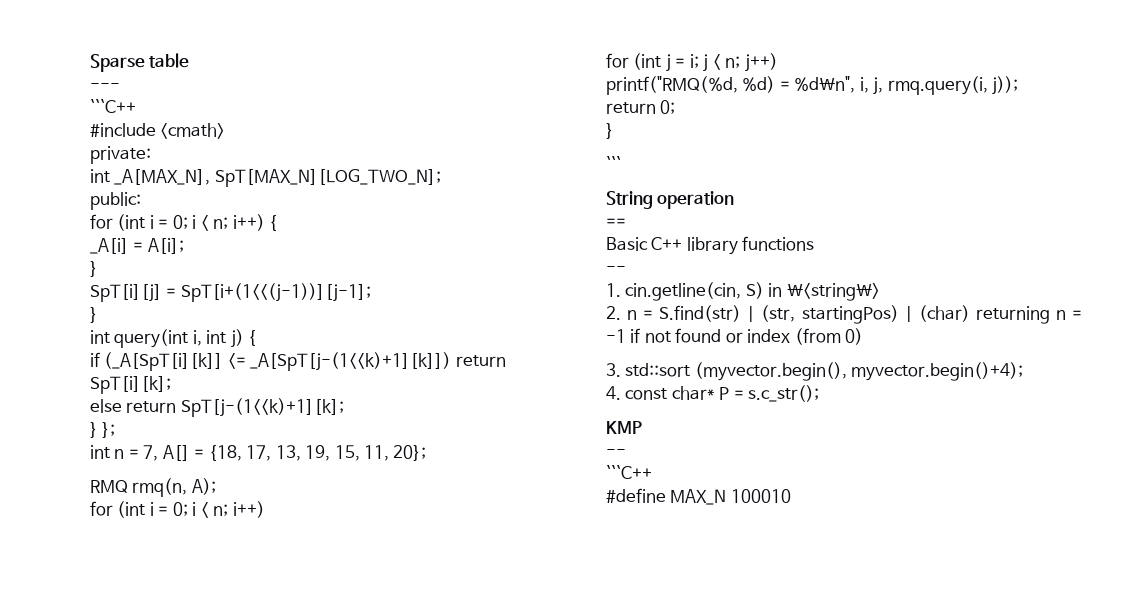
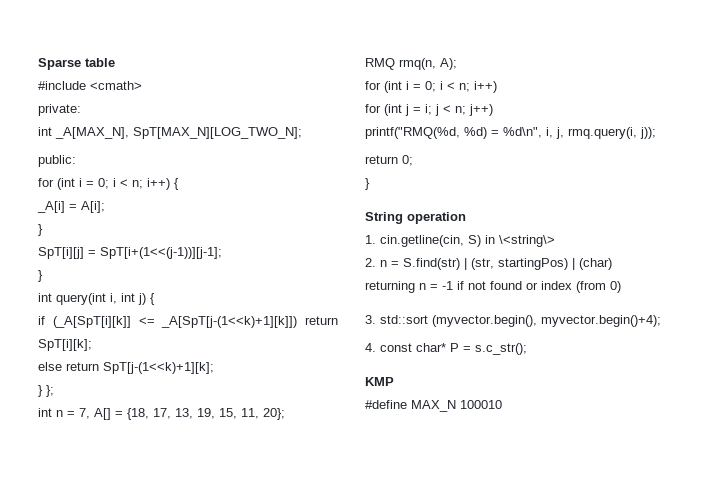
[90,83,120,90] [90,99,136,113] // --- // ```C++ -> (115, 62) none
[606,156,621,170] // ``` -> (370, 184) none
[606,218,626,227] [606,236,815,255] [606,266,626,273] // == // Basic C++ library functions // -- -> (466, 218) none
[606,449,626,456] [606,465,652,479] // -- // ```C++ -> (394, 381) none

